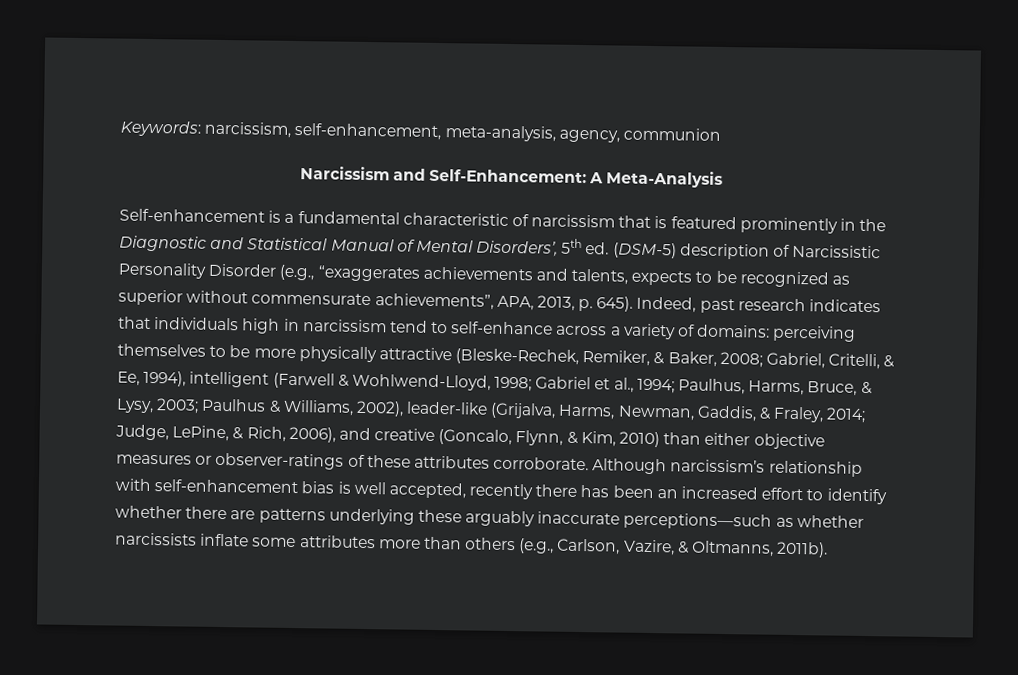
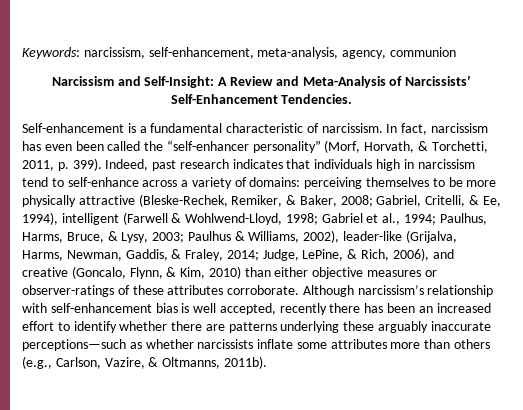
[429,168,724,188] Self-Enhancement: A Meta-Analysis -> [144,75,472,88] [170,94,353,104] Self-Insight: A Review and Meta-Analysis of Narcissists’ Self-Enhancement Tendencies.
[531,214,887,234] [119,235,882,260] [118,262,851,288] [118,289,634,312] narcissism that is featured prominently in the Diagnostic and Statistical Manual of Mental Disorders’, 5th ed. (DSM-5) description of Narcissistic Personality Disorder (e.g., “exaggerates achievements and talents, expects to be recognized as superior without commensurate achievements”, APA, 2013, p. 645). -> [321,123,489,135] [22,140,488,153] [22,158,102,171] narcissism. In fact, narcissism has even been called the “self-enhancer personality” (Morf, Horvath, & Torchetti, 2011, p. 399).

